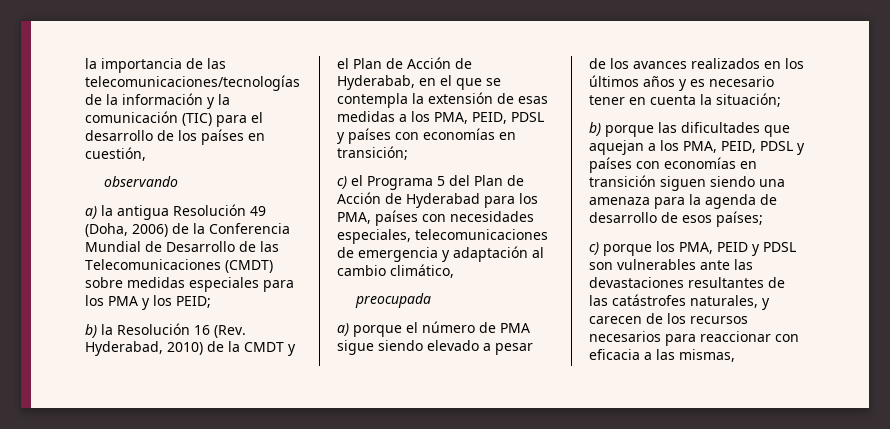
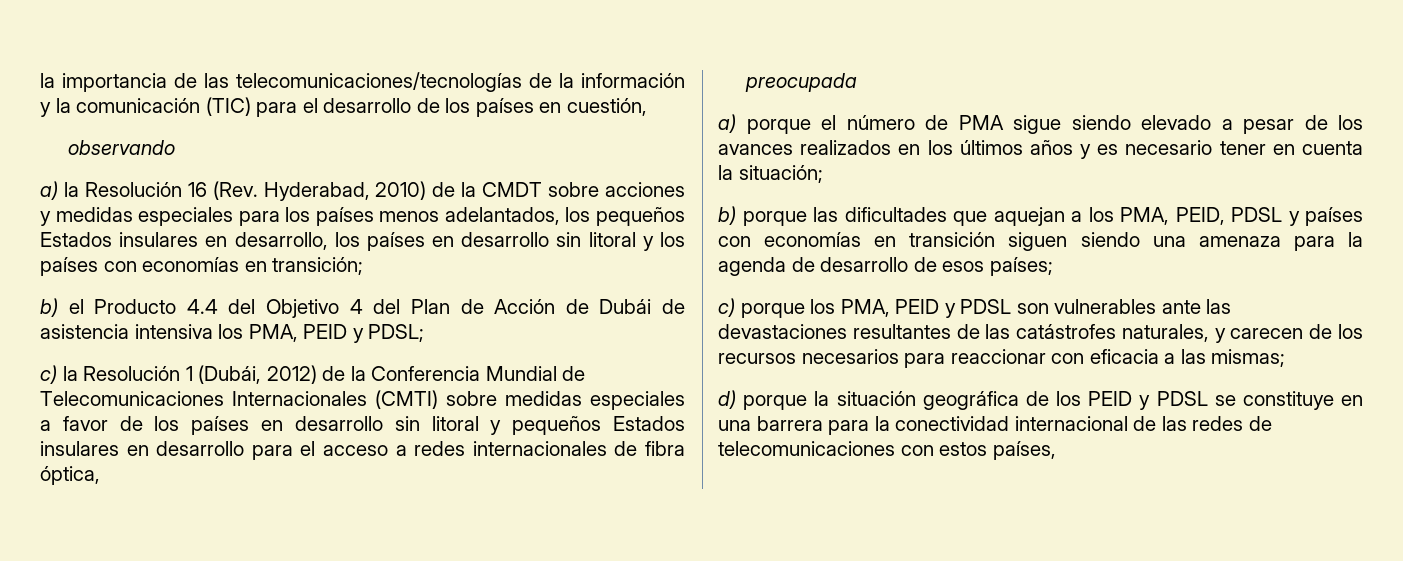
[117,204,266,220] [85,223,290,237] [85,241,279,252] [85,259,273,273] [85,277,294,292] [85,295,211,310] [85,324,113,338] antigua Resolución 49 (Doha, 2006) de la Conferencia Mundial de Desarrollo de las Telecomunicaciones (CMDT) sobre medidas especiales para los PMA y los PEID; // b) la -> (79, 189) none
[288,344,296,356] [337,57,472,69] [337,75,501,90] [337,92,548,108] [337,111,544,124] [337,132,345,144] y el Plan de Acción de Hyderabab, en el que se contempla la extensión de esas medidas a los PMA, PEID, PDSL y -> [548,182,686,197] [40,207,685,226] [40,232,685,251] sobre acciones y medidas especiales para los países menos adelantados, los pequeños Estados insulares en desarrollo, los países en desarrollo sin litoral y los
[337,175,445,190] c) el Programa 5 -> [40,298,363,318] b) el Producto 4.4 del Objetivo 4
[406,193,538,208] [337,210,534,226] [337,229,548,244] [337,246,544,262] [337,264,454,278] Hyderabad para los PMA, países con necesidades especiales, telecomunicaciones de emergencia y adaptación al cambio climático, -> [599,299,686,314] [40,324,425,343] [40,365,586,384] [40,390,685,410] [40,416,685,435] [40,441,686,460] [40,466,100,485] Dubái de asistencia intensiva los PMA, PEID y PDSL; // c) la Resolución 1 (Dubái, 2012) de la Conferencia Mundial de Telecomunicaciones Internacionales (CMTI) sobre medidas especiales a favor de los países en desarrollo sin litoral y pequeños Estados insulares en desarrollo para el acceso a redes internacionales de fibra óptica,
[679,349,735,362] mismas, -> [1211,349,1286,367] [718,390,1363,410] [718,416,1272,435] [718,441,1056,460] mismas; // d) porque la situación geográfica de los PEID y PDSL se constituye en una barrera para la conectividad internacional de las redes de telecomunicaciones con estos países,

